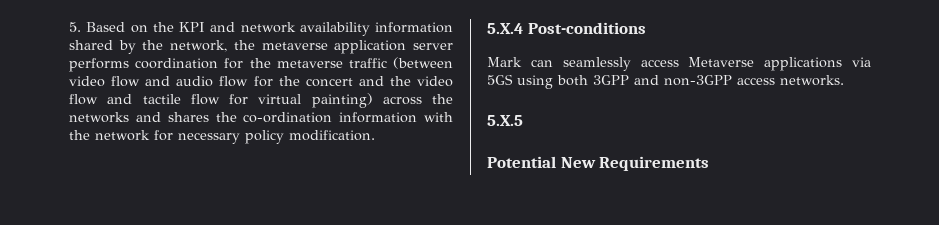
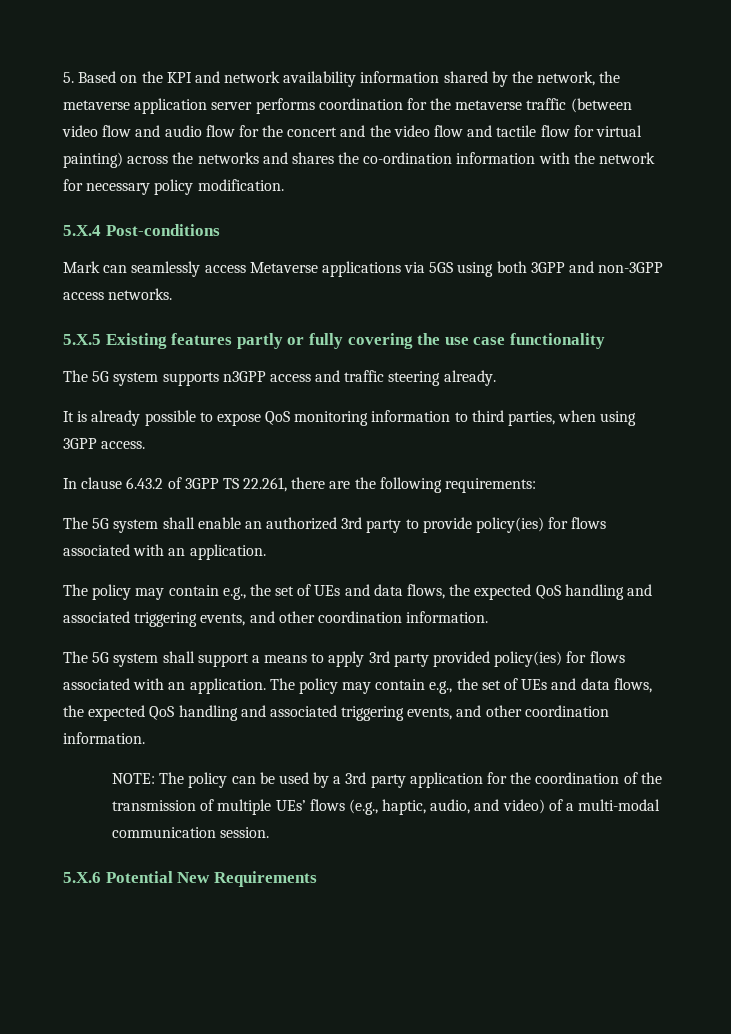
(523, 120) // -> [105,333,605,349] [63,370,496,386] [63,410,637,426] [63,438,146,449] [63,477,537,493] [63,517,607,533] [63,544,266,560] [63,584,652,600] [63,611,489,627] [63,651,625,667] [63,678,652,694] [63,705,609,721] [63,732,145,744] [111,772,662,788] [111,799,661,815] [111,827,270,838] [63,872,101,883] Existing features partly or fully covering the use case functionality // The 5G system supports n3GPP access and traffic steering already. // It is already possible to expose QoS monitoring information to third parties, when using 3GPP access. // In clause 6.43.2 of 3GPP TS 22.261, there are the following requirements: // The 5G system shall enable an authorized 3rd party to provide policy(ies) for flows associated with an application. // The policy may contain e.g., the set of UEs and data flows, the expected QoS handling and associated triggering events, and other coordination information. // The 5G system shall support a means to apply 3rd party provided policy(ies) for flows associated with an application. The policy may contain e.g., the set of UEs and data flows, the expected QoS handling and associated triggering events, and other coordination information. // NOTE: The policy can be used by a 3rd party application for the coordination of the transmission of multiple UEs’ flows (e.g., haptic, audio, and video) of a multi-modal communication session. // 5.X.6

